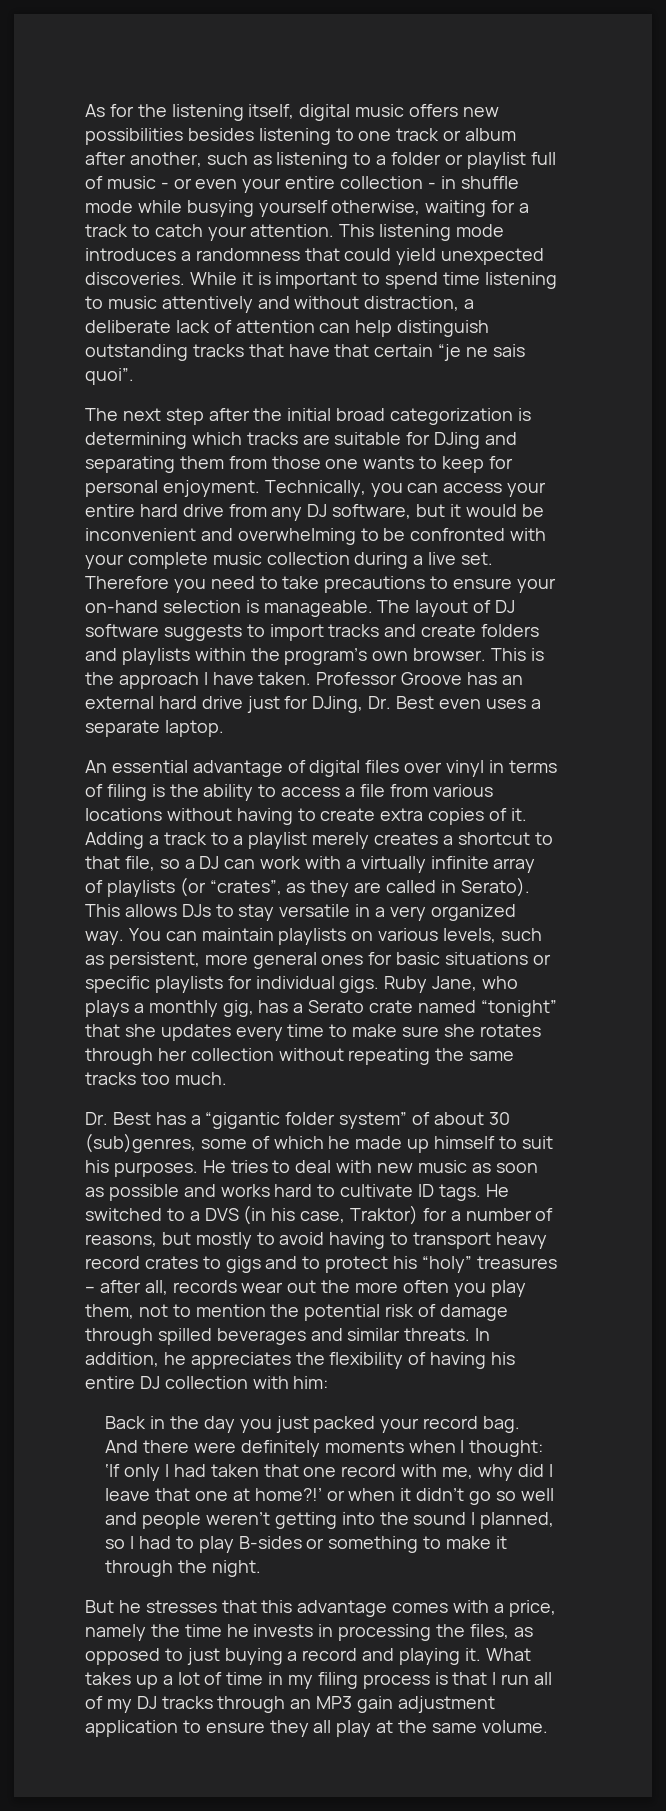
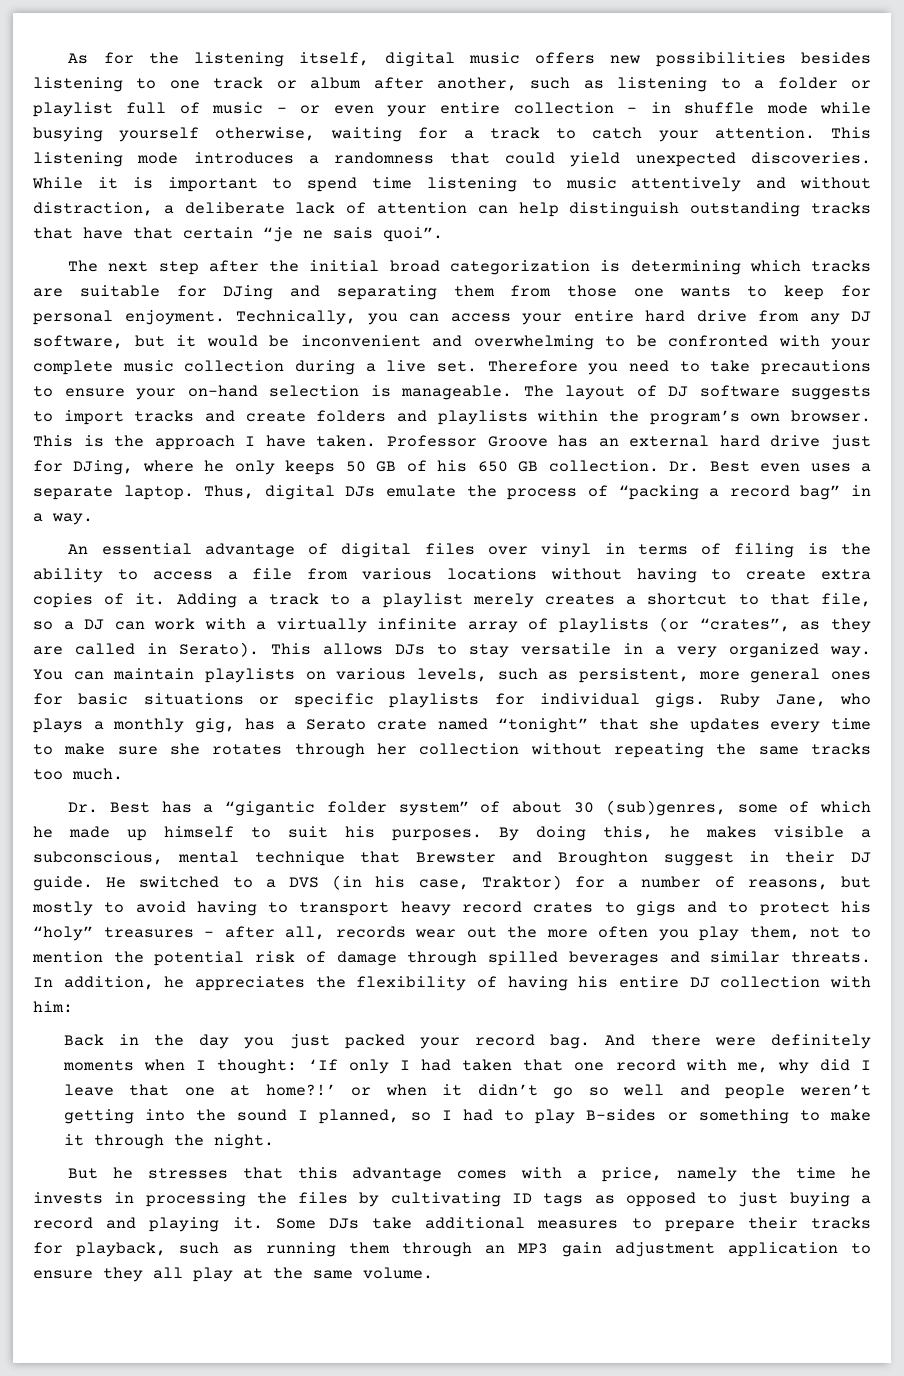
(364, 704) none -> [142,460,659,475] where he only keeps 50 GB of his 650 GB collection.
(224, 728) none -> [204,485,872,500] [33,513,93,525] Thus, digital DJs emulate the process of “packing a record bag” in a way.
[202,1160,538,1173] [85,1184,481,1201] He tries to deal with new music as soon as possible and works hard to cultivate ID tags. -> [499,826,871,841] [33,851,871,866] [33,876,93,891] By doing this, he makes visible a subconscious, mental technique that Brewster and Broughton suggest in their DJ guide.
[469,1624,509,1639] files, -> [298,1192,584,1207] files by cultivating ID tags
[485,1648,531,1661] [85,1672,553,1689] [85,1696,213,1713] What takes up a lot of time in my filing process is that I run all of my DJ tracks -> [275,1217,871,1232] [33,1242,390,1257] Some DJs take additional measures to prepare their tracks for playback, such as running them

